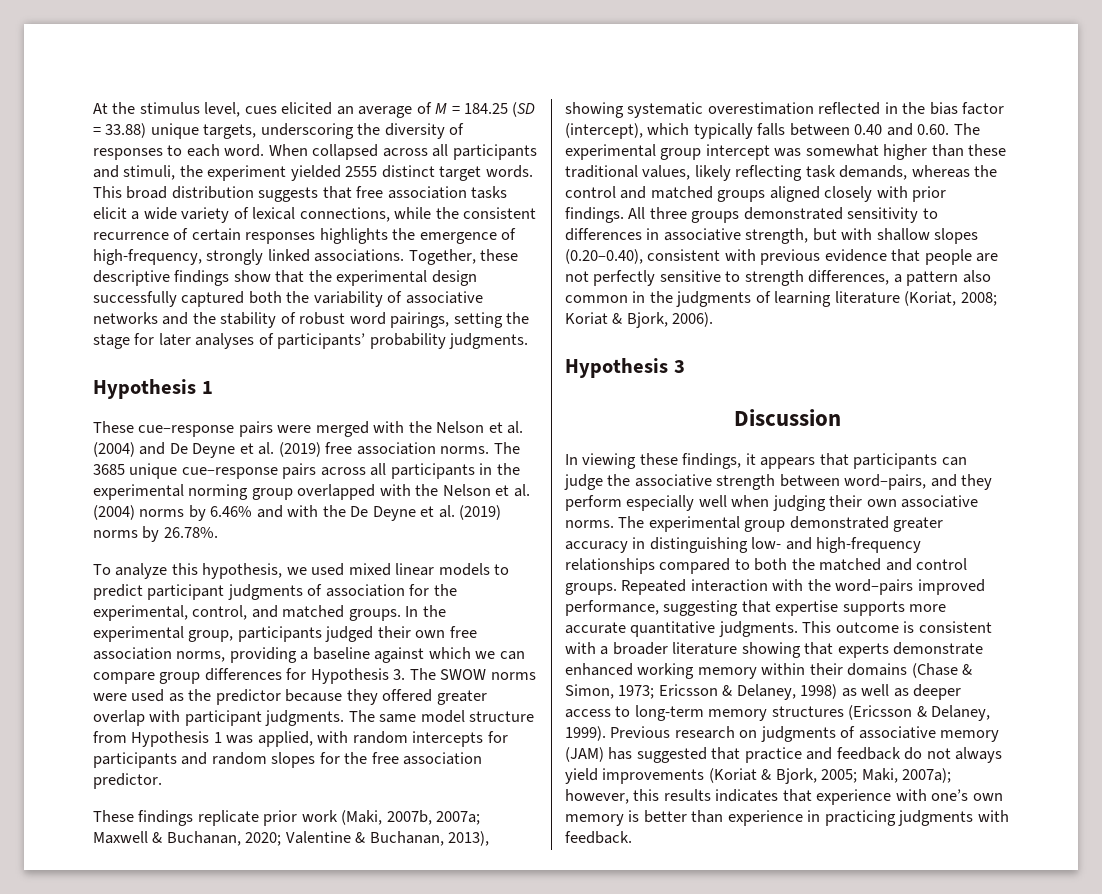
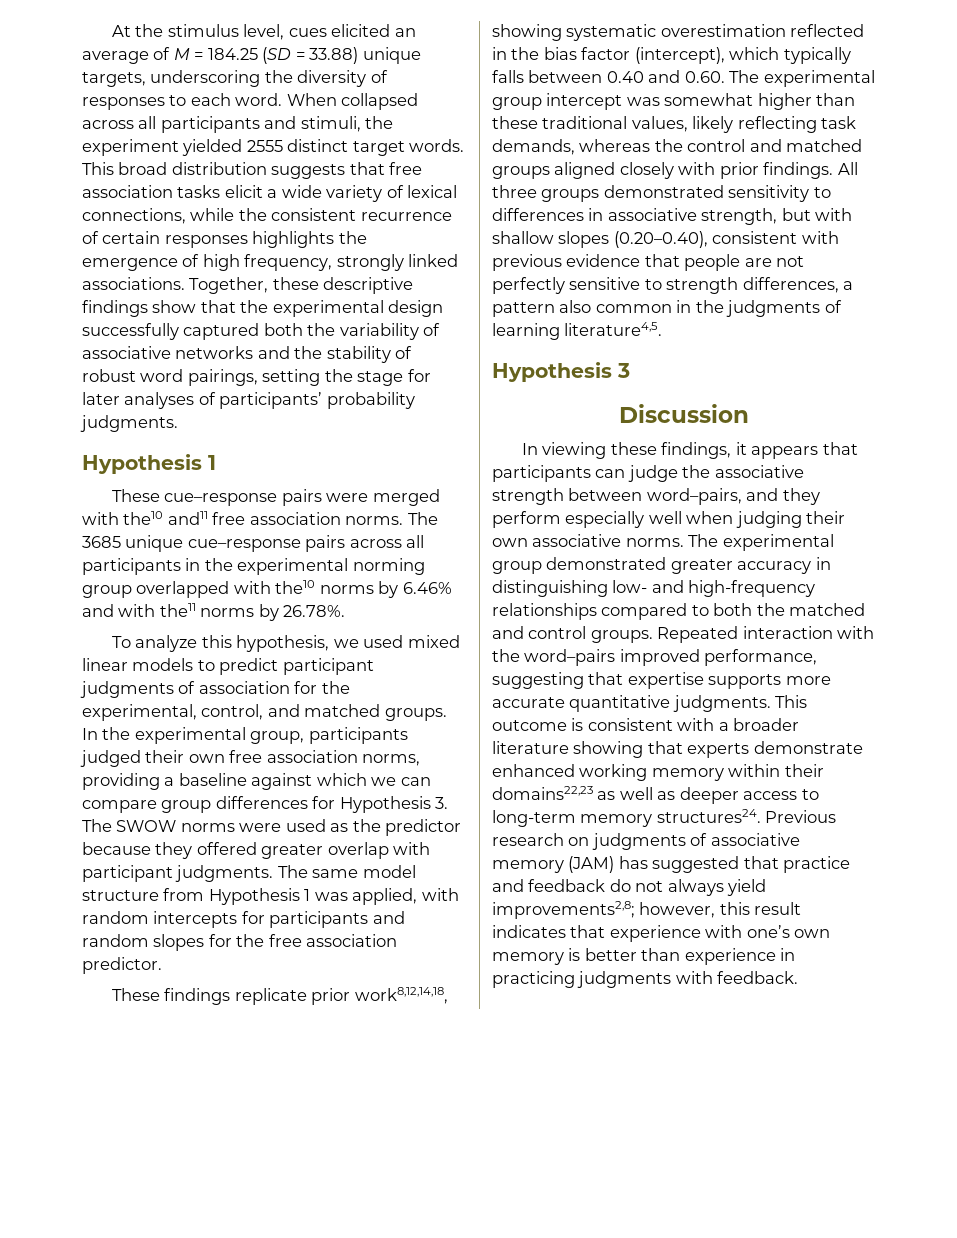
[93,249,202,265] high-frequency, -> [202,254,333,271] high frequency,
[408,421,524,434] [93,442,321,458] the Nelson et al. (2004) and De Deyne et al. (2019) -> [123,511,208,525] the10 and11
[415,484,530,497] [93,505,135,520] the Nelson et al. (2004) -> [275,580,316,594] the10
[322,505,502,521] the De Deyne et al. (2019) -> [159,603,196,617] the11
[301,810,481,825] [93,831,490,846] work (Maki, 2007b, 2007a; Maxwell & Buchanan, 2020; Valentine & Buchanan, 2013), -> [354,987,448,1004] work8,12,14,18,
[834,291,997,306] [565,312,714,328] literature (Koriat, 2008; Koriat & Bjork, 2006). -> [564,322,663,336] literature4,5.
[847,663,973,678] [565,684,838,700] domains (Chase & Simon, 1973; Ericsson & Delaney, 1998) -> [492,786,593,800] domains22,23
[771,705,991,721] [565,726,606,741] structures (Ericsson & Delaney, 1999). -> [656,809,761,823] structures24.
[602,768,952,784] improvements (Koriat & Bjork, 2005; Maki, 2007a); -> [492,901,635,919] improvements2,8;
[663,789,711,801] results -> [754,902,802,915] result

